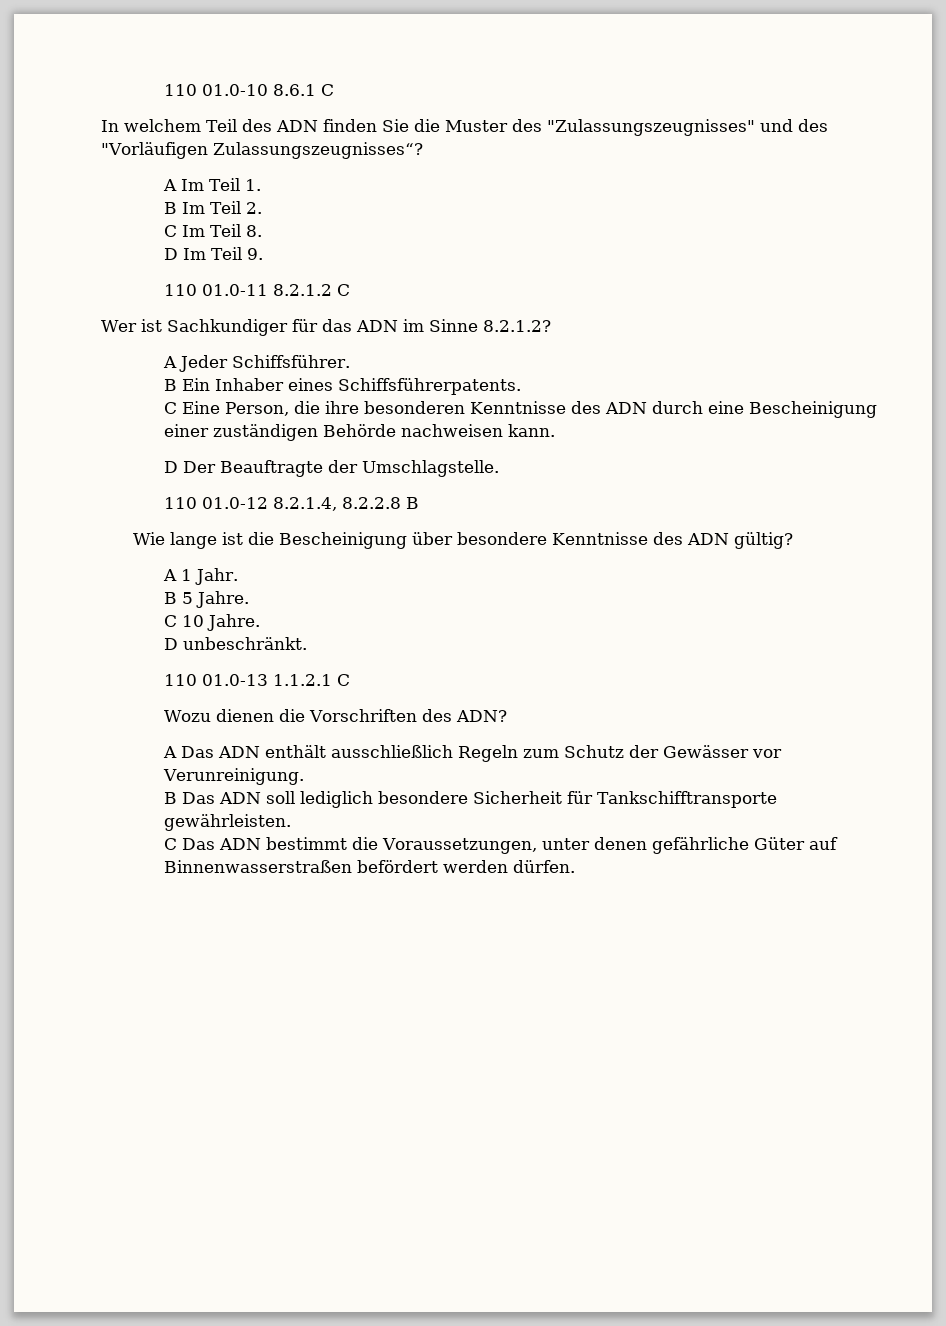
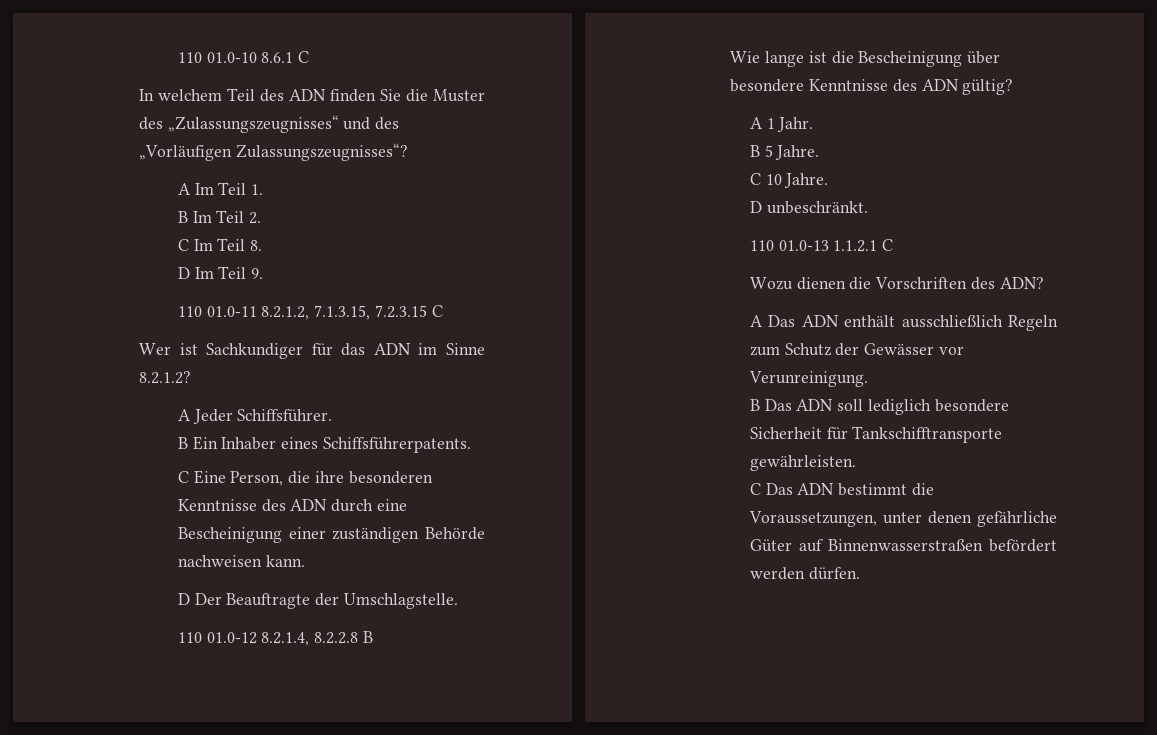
[546,119,755,136] "Zulassungszeugnisses" -> [167,115,339,133] „Zulassungszeugnisses“
[100,142,208,159] "Vorläufigen -> [138,145,232,161] „Vorläufigen
[273,284,333,296] 8.2.1.2 -> [261,305,427,320] 8.2.1.2, 7.1.3.15, 7.2.3.15

